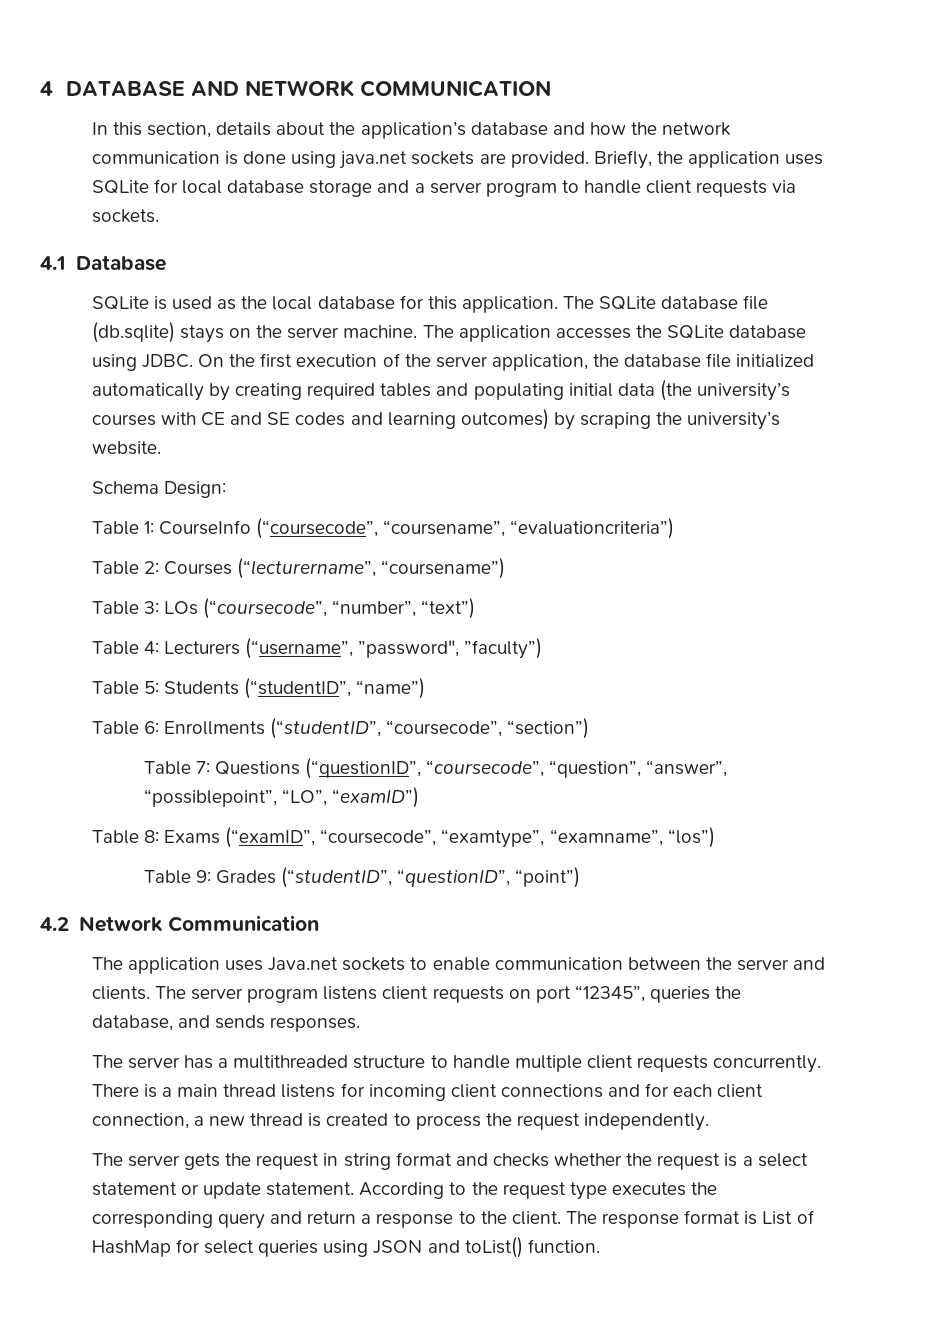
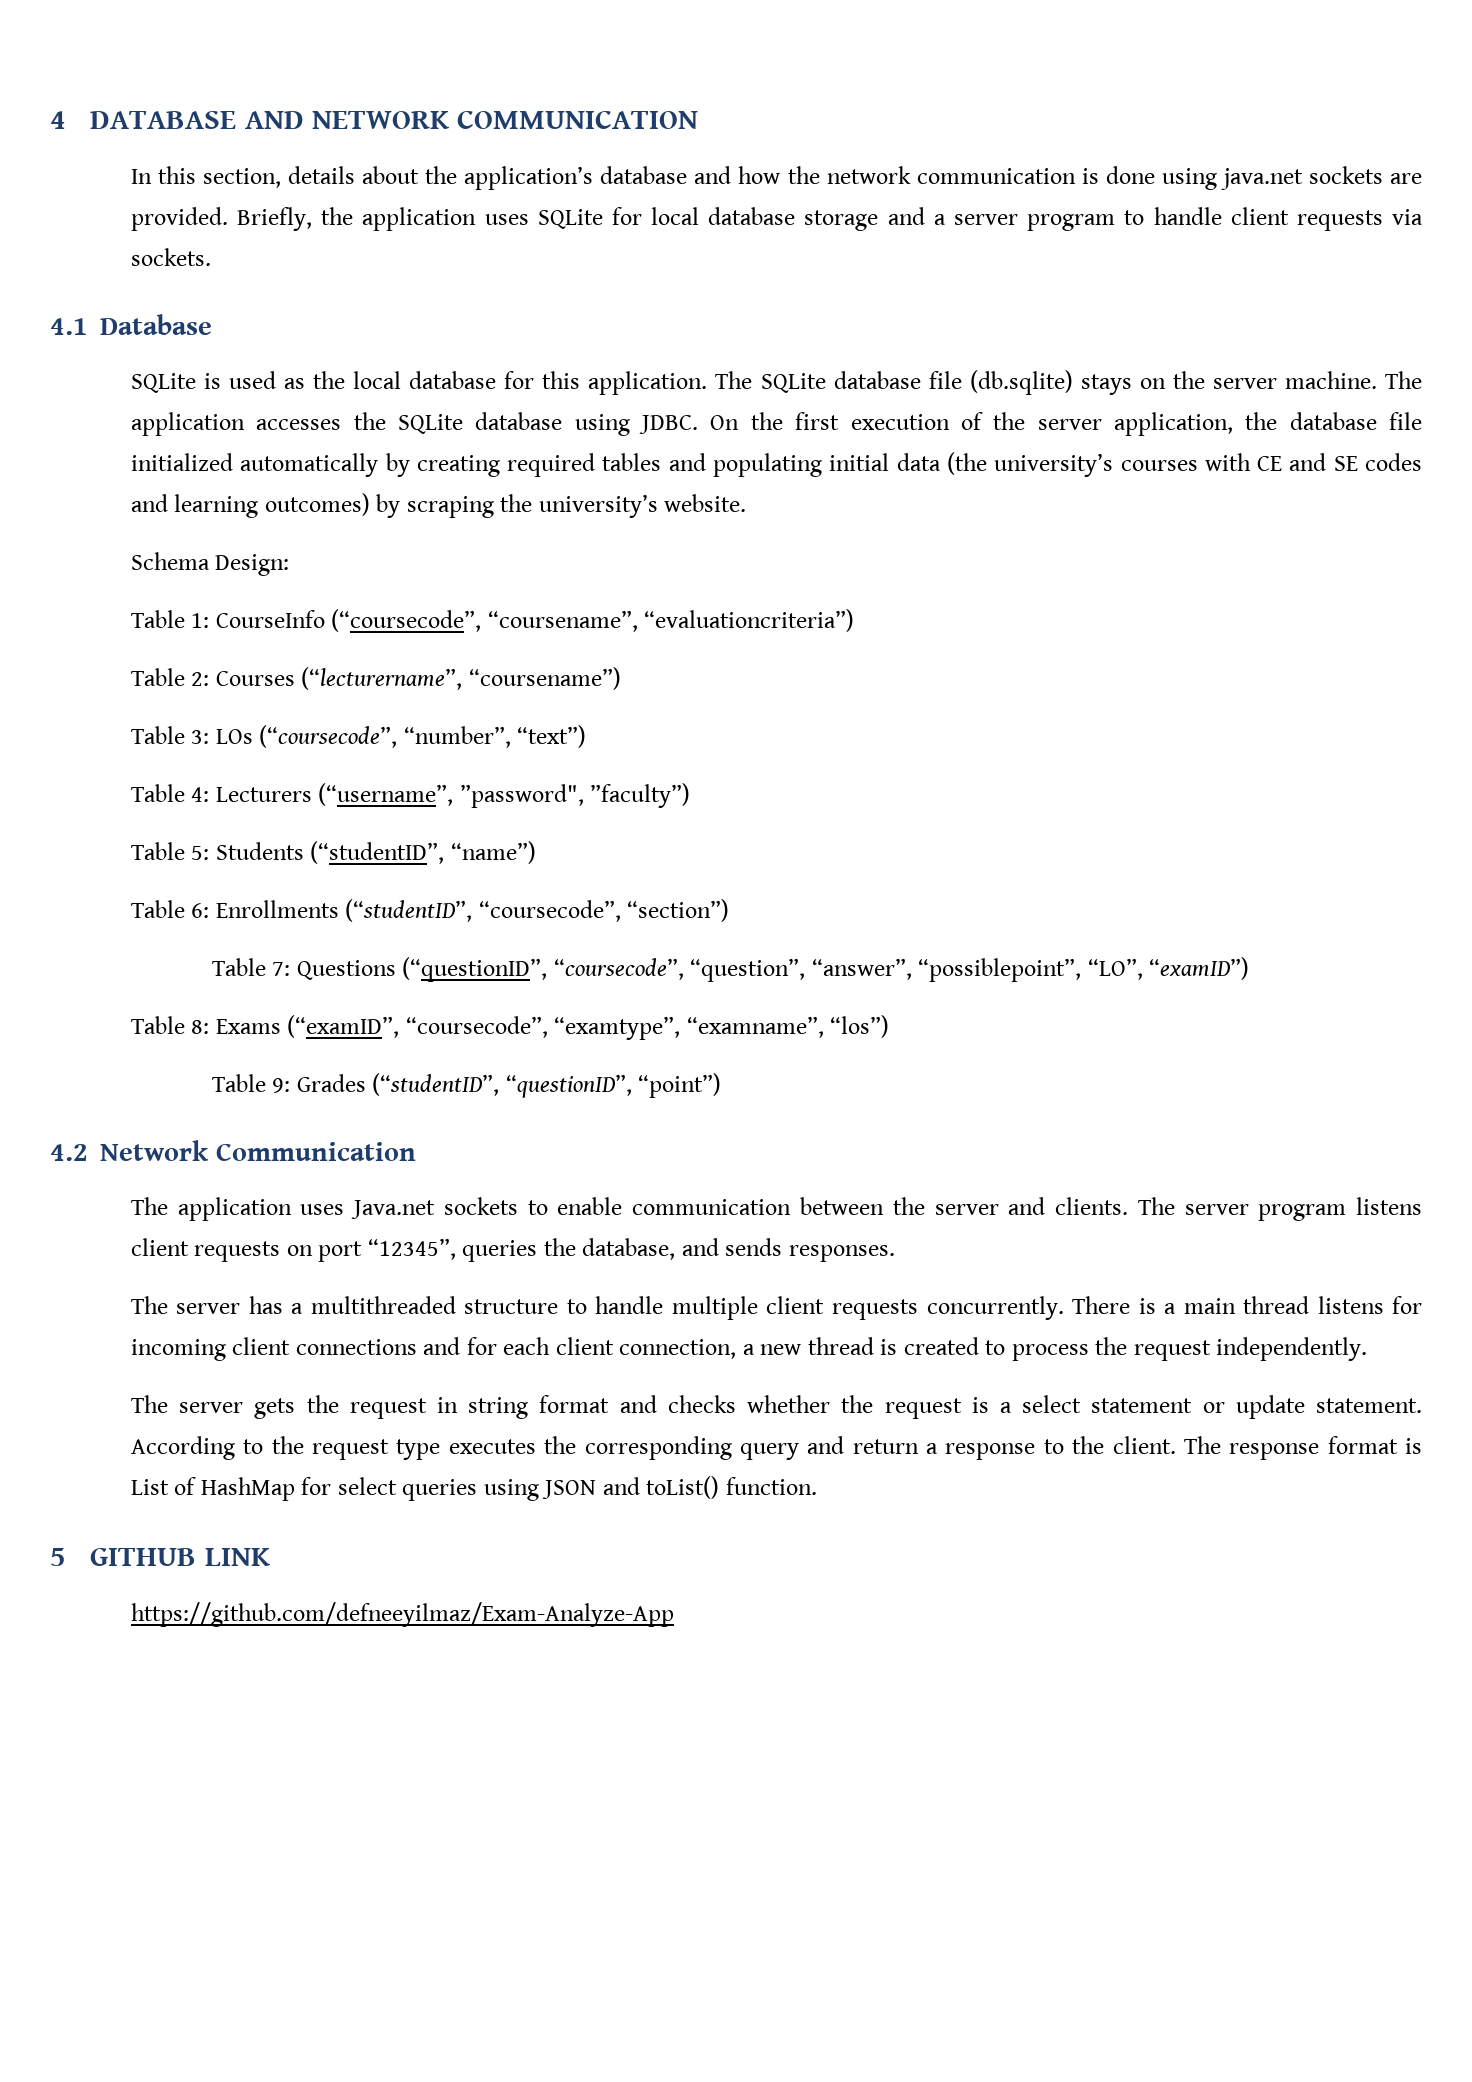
(600, 1246) none -> [50,1548,270,1566] [130,1602,674,1627] // 5 GITHUB LINK // https://github.com/defneeyilmaz/Exam-Analyze-App

